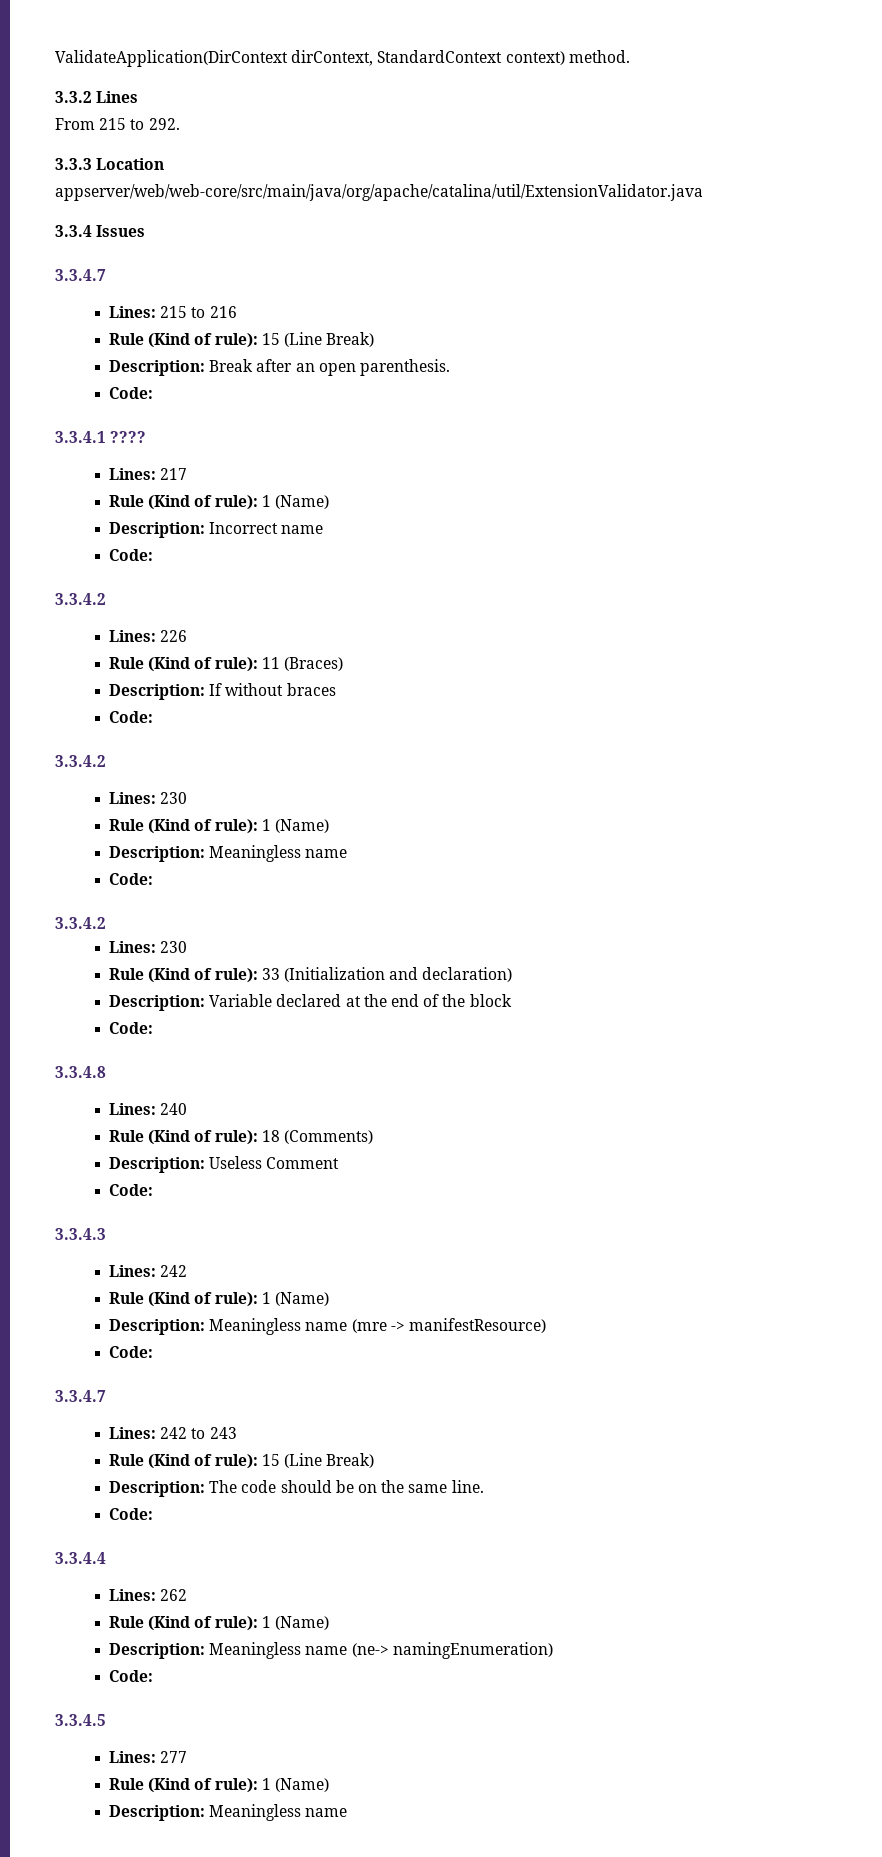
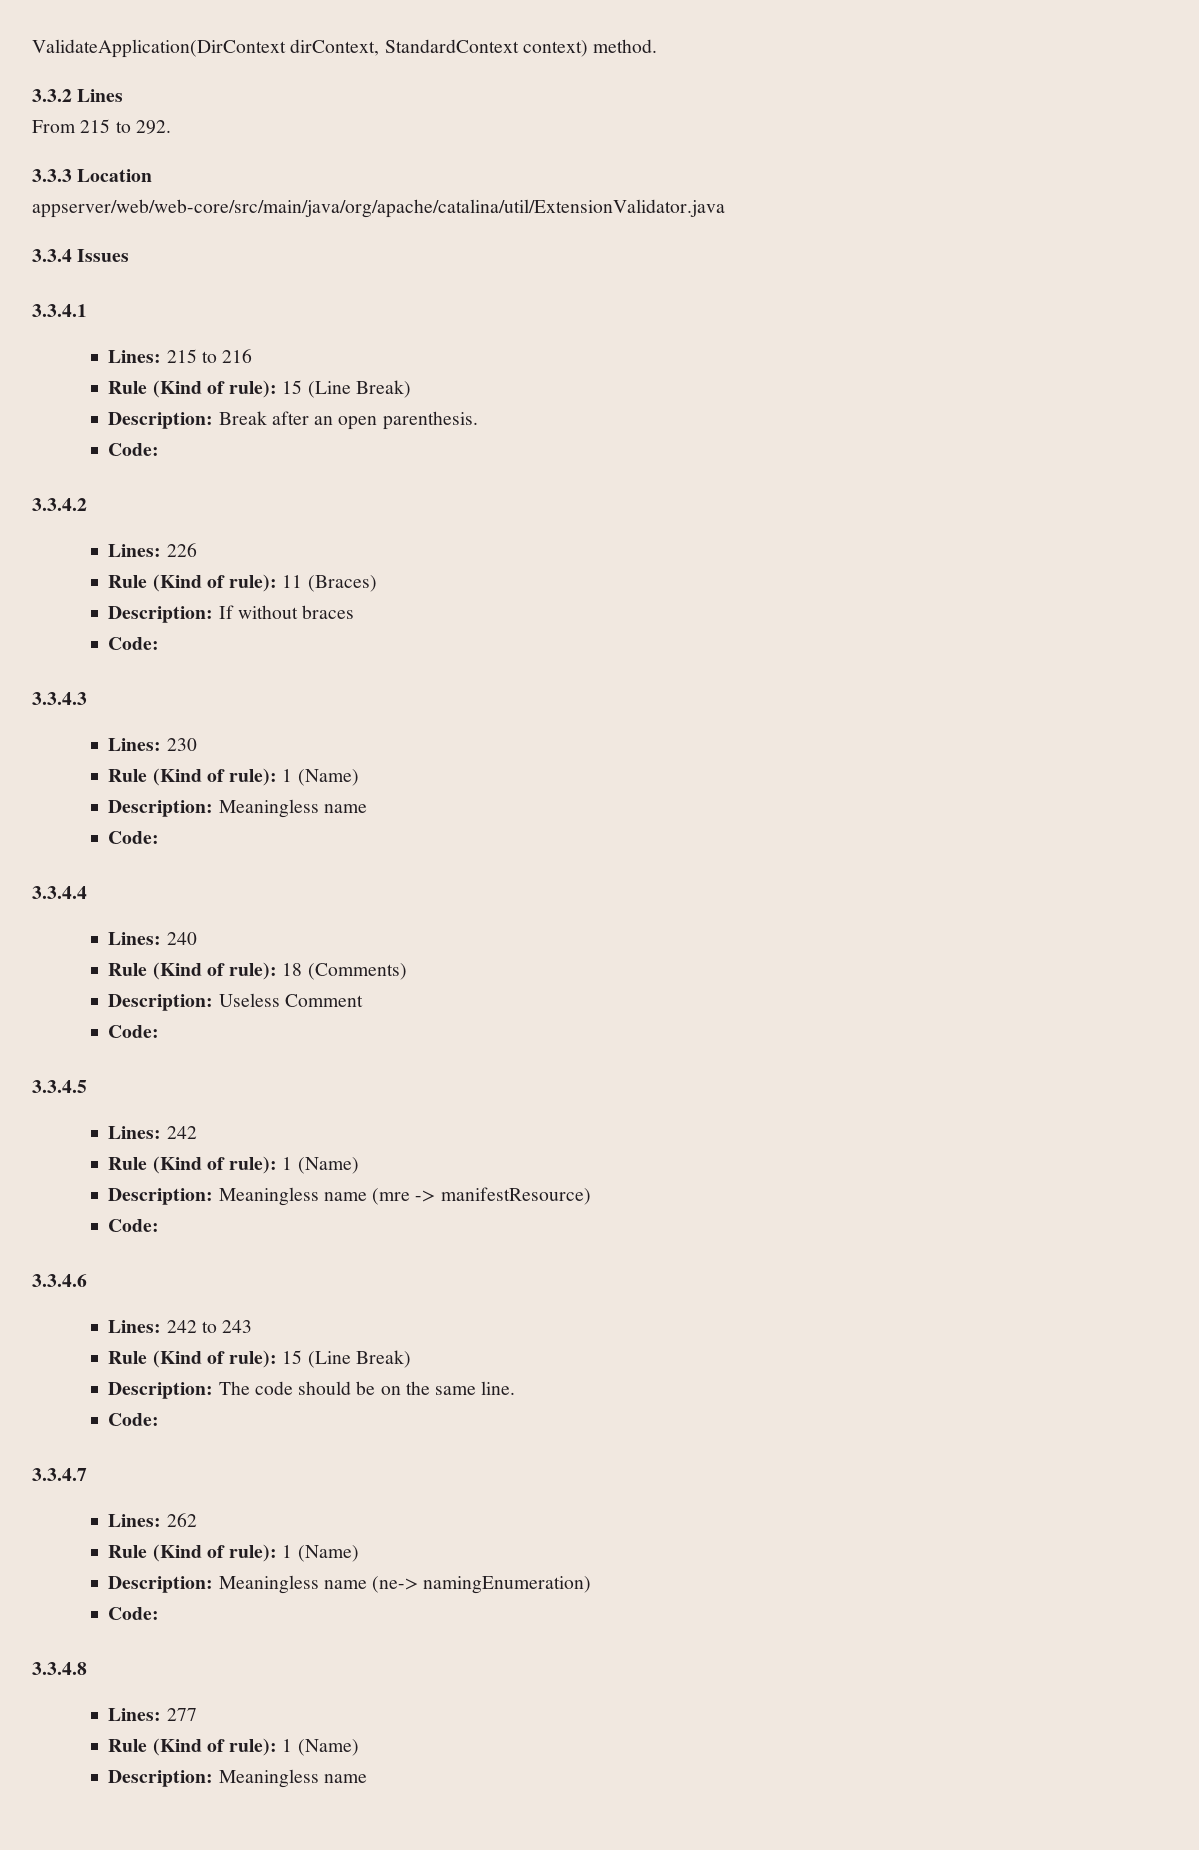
[55,269,106,281] 3.3.4.7 -> [32,304,87,317] 3.3.4.1
[55,431,147,443] [109,468,188,480] [109,495,329,510] [109,522,324,538] [109,549,154,561] // 3.3.4.1 ???? // Lines: 217 // Rule (Kind of rule): 1 (Name) // Description: Incorrect name // Code: -> (160, 449) none
[55,755,106,767] 3.3.4.2 -> [32,692,87,705] 3.3.4.3
[55,917,106,929] [109,941,188,953] [109,967,513,983] [109,994,512,1011] [109,1022,154,1034] [55,1066,106,1078] 3.3.4.2 // Lines: 230 // Rule (Kind of rule): 33 (Initialization and declaration) // Description: Variable declared at the end of the block // Code: // 3.3.4.8 -> [32,886,87,899] 3.3.4.4
[55,1228,106,1240] 3.3.4.3 -> [32,1080,87,1093] 3.3.4.5
[55,1390,106,1402] 3.3.4.7 -> [32,1274,87,1287] 3.3.4.6
[55,1552,106,1564] 3.3.4.4 -> [32,1468,87,1481] 3.3.4.7
[55,1714,106,1726] 3.3.4.5 -> [32,1662,87,1675] 3.3.4.8

